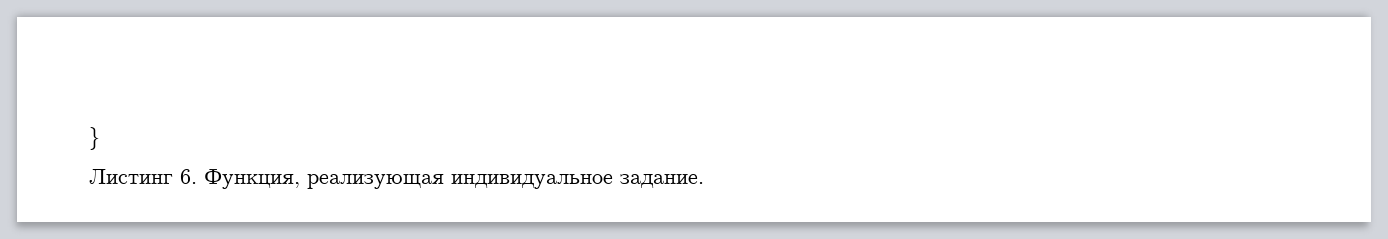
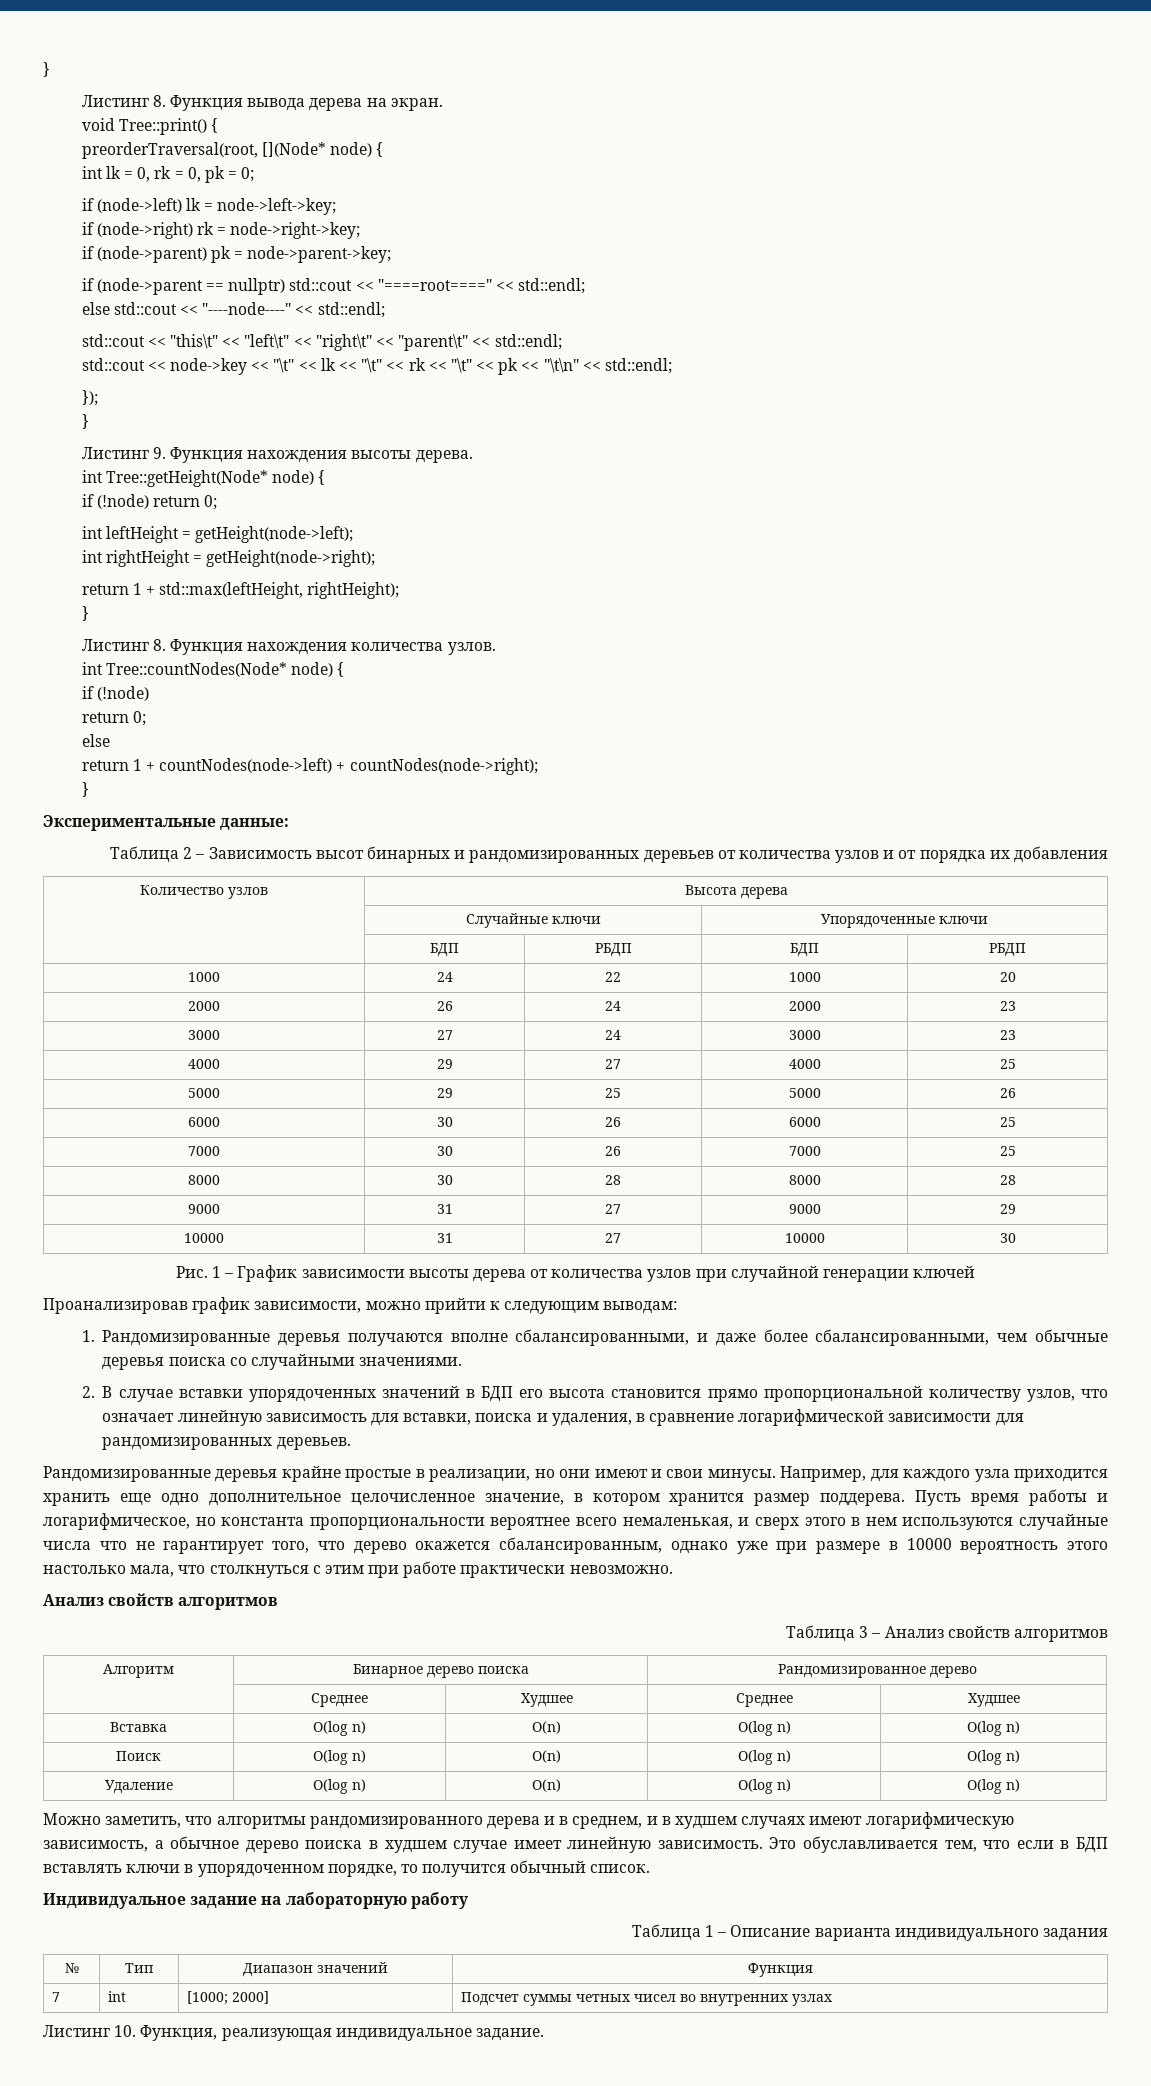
[89,127,100,150] [89,169,197,184] } // Листинг 6. -> [43,62,50,77] [81,95,443,111] [81,118,219,135] [81,142,384,159] [81,166,255,183] [81,198,337,215] [81,222,361,239] [81,246,392,263] [81,278,586,295] [81,302,385,318] [81,334,562,351] [81,358,672,375] [81,390,98,406] [81,414,89,429] [81,447,473,463] [81,470,326,487] [81,494,218,510] [81,526,354,543] [81,550,376,567] [81,582,400,599] [81,606,89,621] [81,639,496,655] [81,662,345,677] [81,686,149,701] [81,711,146,726] [81,734,110,747] [81,758,538,775] [81,782,89,797] [43,815,290,831] [110,846,1108,863] [140,885,268,899] [684,885,788,899] [465,913,601,928] [821,914,988,928] [430,943,459,957] [594,943,632,957] [790,943,819,957] [989,943,1026,957] [188,972,220,982] [436,972,453,982] [605,972,621,982] [788,972,821,982] [999,972,1016,982] [188,1001,220,1011] [436,1001,453,1011] [605,1001,621,1011] [788,1001,821,1011] [999,1001,1016,1011] [188,1030,220,1040] [436,1030,453,1040] [605,1030,621,1040] [788,1030,821,1040] [999,1030,1016,1040] [188,1059,220,1069] [436,1059,453,1069] [605,1059,621,1069] [788,1059,821,1069] [999,1059,1016,1069] [188,1088,220,1098] [436,1088,453,1098] [605,1088,621,1098] [788,1088,821,1098] [999,1088,1016,1098] [188,1117,220,1127] [436,1117,453,1127] [605,1117,621,1127] [788,1117,821,1127] [999,1117,1016,1127] [188,1146,220,1156] [436,1146,453,1156] [605,1146,621,1156] [788,1146,821,1156] [999,1146,1016,1156] [188,1175,220,1185] [436,1175,453,1185] [605,1175,621,1185] [788,1175,821,1185] [999,1175,1016,1185] [188,1204,220,1214] [436,1204,453,1214] [605,1204,621,1214] [788,1204,821,1214] [999,1204,1016,1214] [184,1233,224,1243] [436,1233,453,1243] [605,1233,621,1243] [784,1233,825,1243] [999,1233,1016,1243] [175,1265,976,1282] [43,1297,678,1314] [81,1329,1108,1346] [102,1354,463,1370] [81,1386,1108,1402] [102,1409,1024,1426] [102,1437,351,1450] [43,1466,1108,1482] [43,1489,1108,1506] [43,1513,1109,1530] [43,1537,1108,1554] [43,1561,673,1578] [43,1593,279,1610] [786,1625,1108,1642] [103,1664,174,1678] [352,1664,529,1678] [777,1664,977,1678] [311,1693,368,1707] [520,1693,573,1707] [735,1693,793,1707] [967,1693,1020,1707] [110,1722,167,1732] [313,1721,366,1736] [532,1721,561,1734] [737,1721,791,1736] [967,1721,1020,1736] [116,1751,161,1761] [313,1750,366,1765] [532,1750,561,1763] [737,1750,791,1765] [967,1750,1020,1765] [104,1780,173,1794] [313,1779,366,1794] [532,1779,561,1792] [737,1779,791,1794] [967,1779,1020,1794] [43,1812,1014,1829] [43,1836,1108,1853] [43,1860,651,1877] [43,1892,468,1909] [631,1924,1108,1941] [64,1963,79,1973] [125,1963,154,1973] [243,1962,388,1977] [747,1963,813,1977] [52,1992,61,2002] [108,1991,127,2002] [187,1991,270,2005] [461,1992,834,2006] [43,2025,137,2037] } // Листинг 8. Функция вывода дерева на экран. // void Tree::print() { // preorderTraversal(root, [](Node* node) { // int lk = 0, rk = 0, pk = 0; // if (node->left) lk = node->left->key; // if (node->right) rk = node->right->key; // if (node->parent) pk = node->parent->key; // if (node->parent == nullptr) std::cout << "====root====" << std::endl; // else std::cout << "----node----" << std::endl; // std::cout << "this\t" << "left\t" << "right\t" << "parent\t" << std::endl; // std::cout << node->key << "\t" << lk << "\t" << rk << "\t" << pk << "\t\n" << std::endl; // }); // } // Листинг 9. Функция нахождения высоты дерева. // int Tree::getHeight(Node* node) { // if (!node) return 0; // int leftHeight = getHeight(node->left); // int rightHeight = getHeight(node->right); // return 1 + std::max(leftHeight, rightHeight); // } // Листинг 8. Функция нахождения количества узлов. // int Tree::countNodes(Node* node) { // if (!node) // return 0; // else // return 1 + countNodes(node->left) + countNodes(node->right); // } // Экспериментальные данные: // Таблица 2 – Зависимость высот бинарных и рандомизированных деревьев от количества узлов и от порядка их добавления // Количество узлов | Высота дерева // | Случайные ключи | Упорядоченные ключи // | БДП | РБДП | БДП | РБДП // 1000 | 24 | 22 | 1000 | 20 // 2000 | 26 | 24 | 2000 | 23 // 3000 | 27 | 24 | 3000 | 23 // 4000 | 29 | 27 | 4000 | 25 // 5000 | 29 | 25 | 5000 | 26 // 6000 | 30 | 26 | 6000 | 25 // 7000 | 30 | 26 | 7000 | 25 // 8000 | 30 | 28 | 8000 | 28 // 9000 | 31 | 27 | 9000 | 29 // 10000 | 31 | 27 | 10000 | 30 // Рис. 1 – График зависимости высоты дерева от количества узлов при случайной генерации ключей // Проанализировав график зависимости, можно прийти к следующим выводам: // 1. Рандомизированные деревья получаются вполне сбалансированными, и даже более сбалансированными, чем обычные деревья поиска со случайными значениями. // 2. В случае вставки упорядоченных значений в БДП его высота становится прямо пропорциональной количеству узлов, что означает линейную зависимость для вставки, поиска и удаления, в сравнение логарифмической зависимости для рандомизированных деревьев. // Рандомизированные деревья крайне простые в реализации, но они имеют и свои минусы. Например, для каждого узла приходится хранить еще одно дополнительное целочисленное значение, в котором хранится размер поддерева. Пусть время работы и логарифмическое, но константа пропорциональности вероятнее всего немаленькая, и сверх этого в нем используются случайные числа что не гарантирует того, что дерево окажется сбалансированным, однако уже при размере в 10000 вероятность этого настолько мала, что столкнуться с этим при работе практически невозможно. // Анализ свойств алгоритмов // Таблица 3 – Анализ свойств алгоритмов // Алгоритм | Бинарное дерево поиска | Рандомизированное дерево // | Среднее | Худшее | Среднее | Худшее // Вставка | O(log n) | O(n) | O(log n) | O(log n) // Поиск | O(log n) | O(n) | O(log n) | O(log n) // Удаление | O(log n) | O(n) | O(log n) | O(log n) // Можно заметить, что алгоритмы рандомизированного дерева и в среднем, и в худшем случаях имеют логарифмическую зависимость, а обычное дерево поиска в худшем случае имеет линейную зависимость. Это обуславливается тем, что если в БДП вставлять ключи в упорядоченном порядке, то получится обычный список. // Индивидуальное задание на лабораторную работу // Таблица 1 – Описание варианта индивидуального задания // № | Тип | Диапазон значений | Функция // 7 | int | [1000; 2000] | Подсчет суммы четных чисел во внутренних узлах // Листинг 10.

